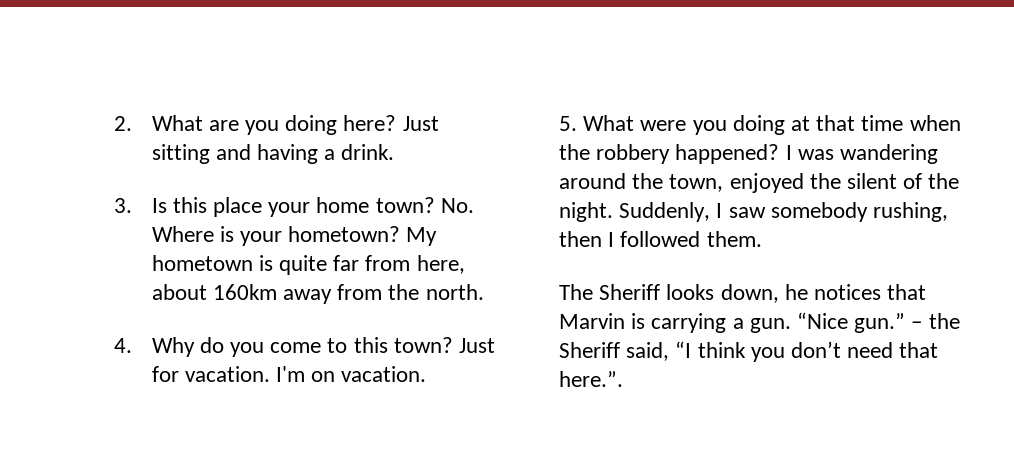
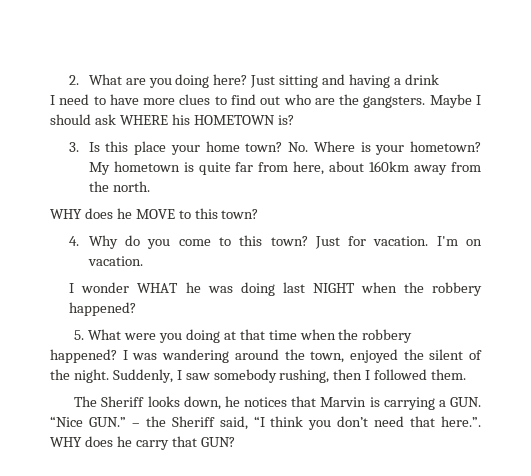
[341,144,395,160] drink. -> [404,74,439,85] [50,94,481,108] [50,114,294,125] drink // I need to have more clues to find out who are the gangsters. Maybe I should ask WHERE his HOMETOWN is?
(484, 292) none -> [50,208,259,219] // WHY does he MOVE to this town?
(427, 374) none -> [69,282,482,296] [69,302,137,316] // I wonder WHAT he was doing last NIGHT when the robbery happened?
[749,312,906,333] gun. “Nice gun.” -> [450,397,482,407] [50,416,126,427] GUN. “Nice GUN.”
(623, 379) none -> [50,436,235,450] WHY does he carry that GUN?

